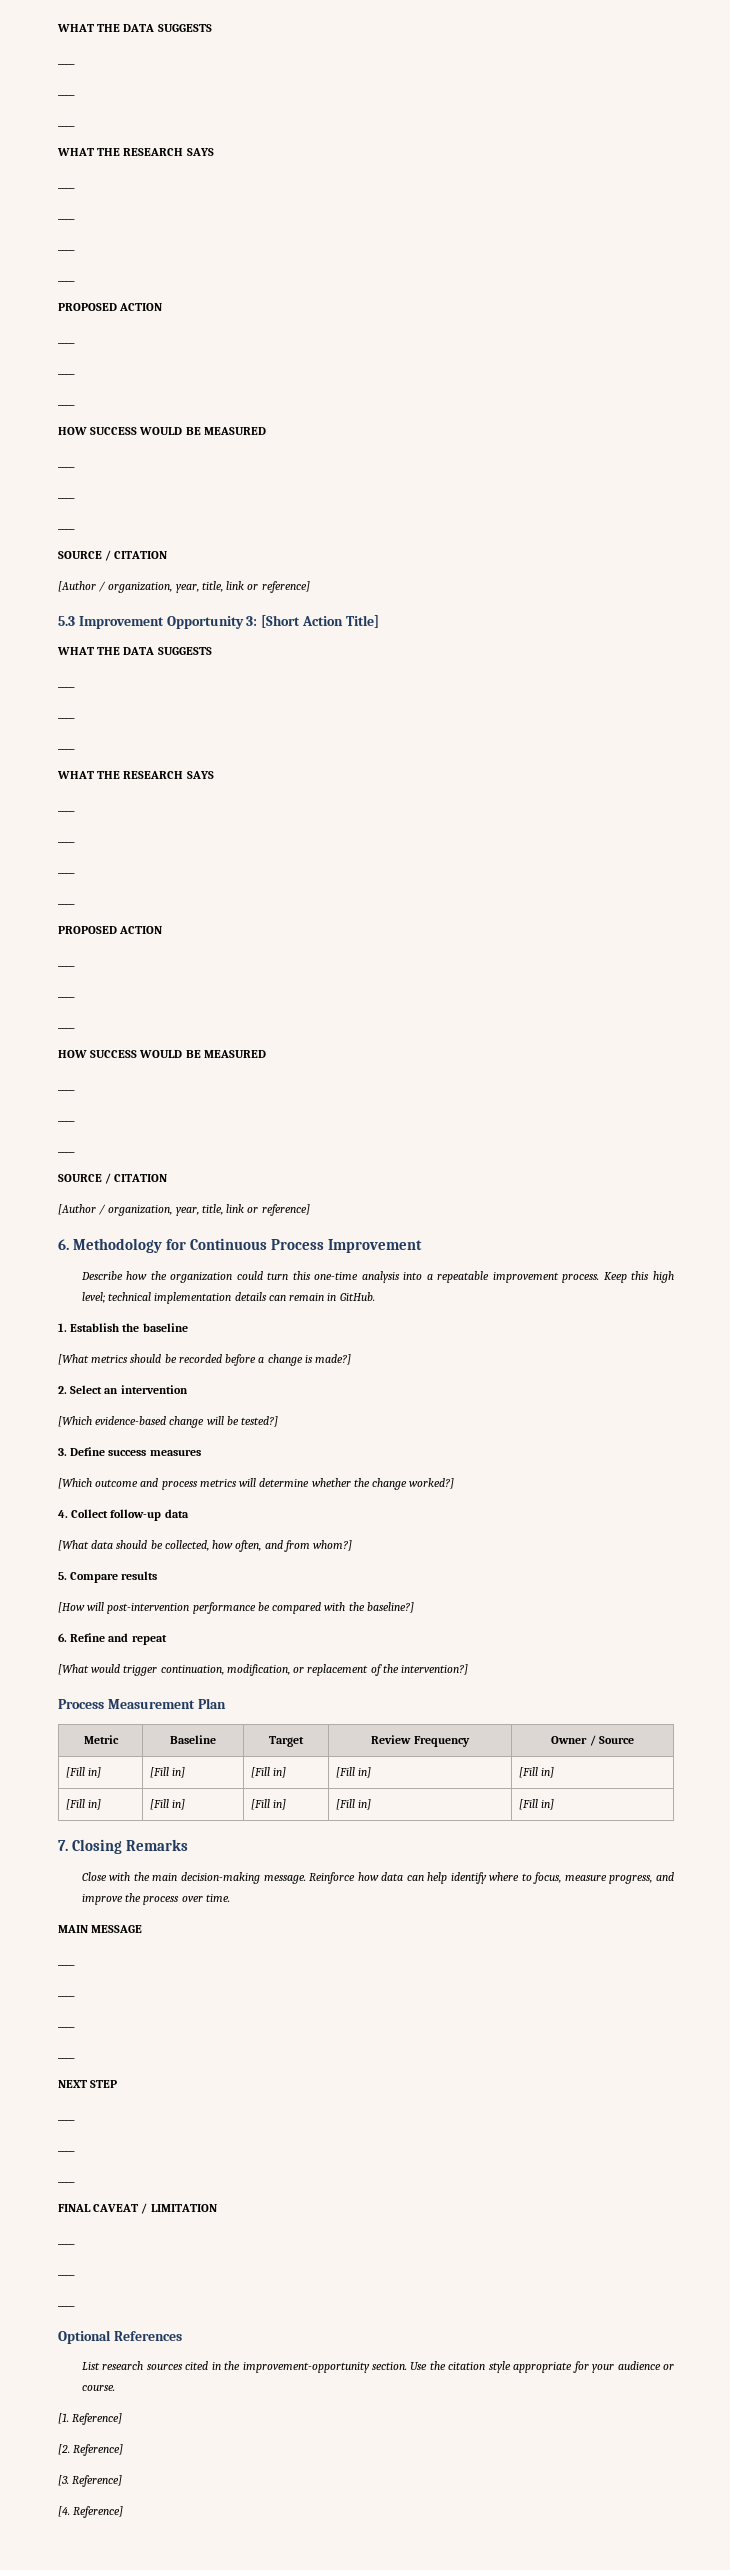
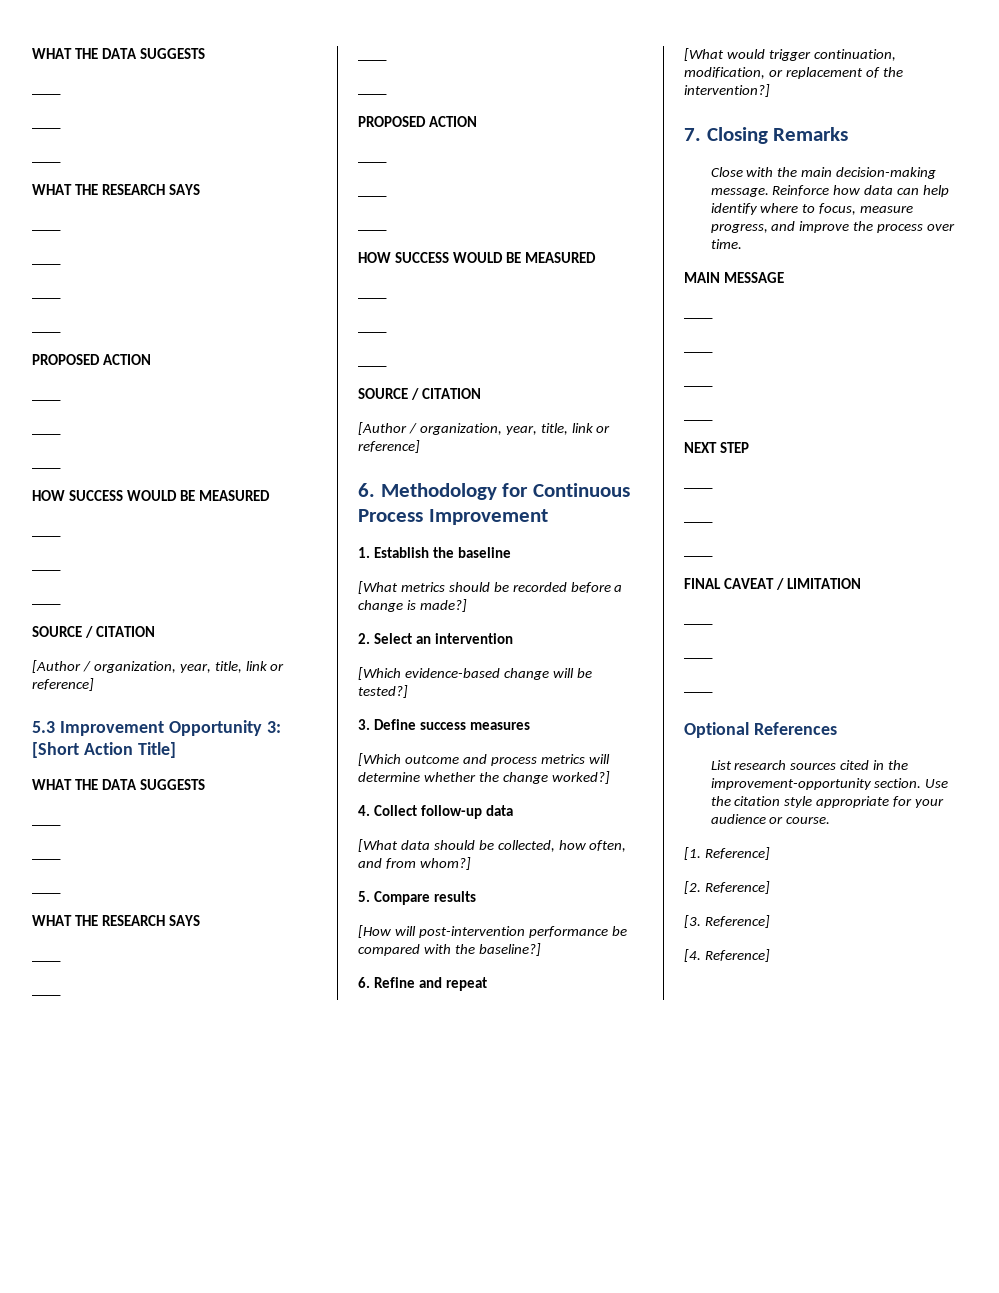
[80,1271,675,1283] [81,1292,375,1304] // Describe how the organization could turn this one-time analysis into a repeatable improvement process. Keep this high level; technical implementation details can remain in GitHub. -> (548, 517) none
[58,1698,226,1709] [83,1735,119,1744] [170,1735,216,1744] [269,1736,304,1747] [371,1735,470,1747] [551,1735,634,1746] [66,1767,102,1778] [150,1767,186,1778] [251,1767,287,1778] [336,1767,372,1778] [519,1767,555,1778] [66,1799,102,1810] [150,1799,186,1810] [251,1799,287,1810] [336,1799,372,1810] [519,1799,555,1810] // Process Measurement Plan // Metric | Baseline | Target | Review Frequency | Owner / Source // [Fill in] | [Fill in] | [Fill in] | [Fill in] | [Fill in] // [Fill in] | [Fill in] | [Fill in] | [Fill in] | [Fill in] -> (770, 90) none

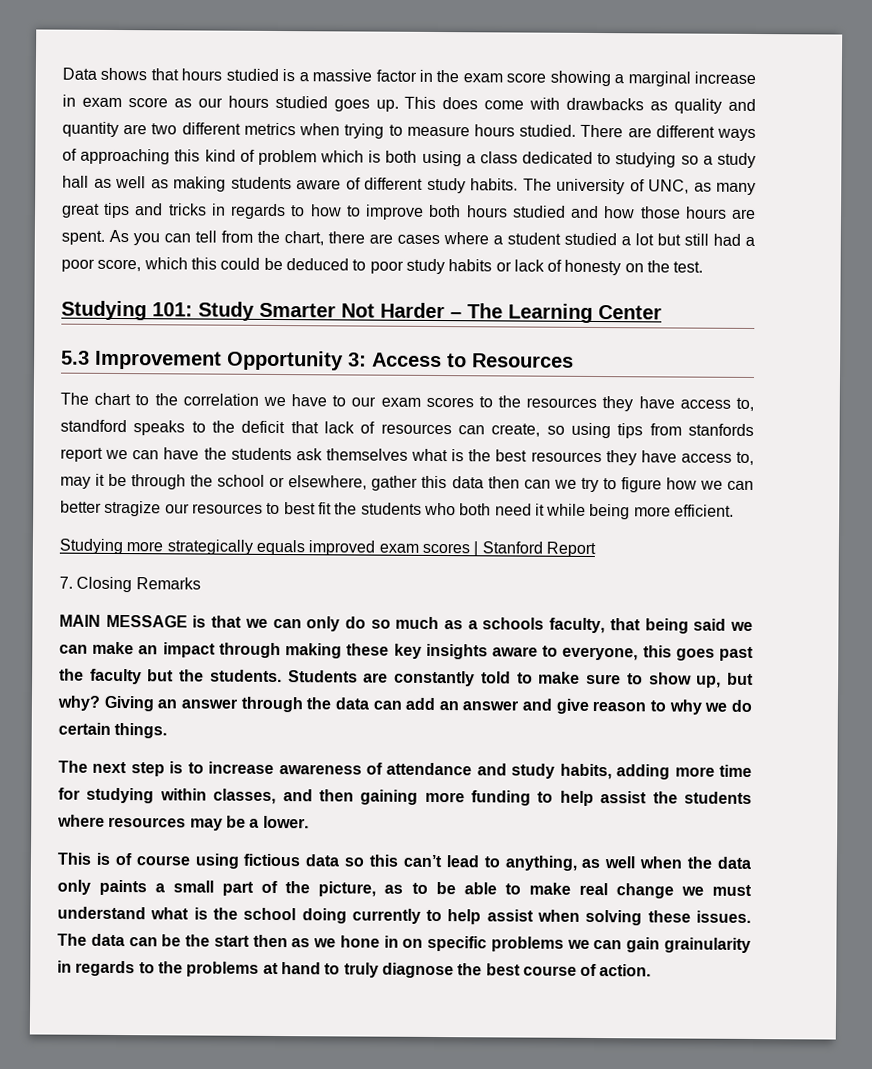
[32,48,205,59] [32,93,61,95] [32,127,61,129] [32,161,61,163] [32,184,200,195] [32,229,61,231] [32,263,61,265] [32,297,61,299] [32,331,61,333] [32,354,151,365] [32,399,61,401] [32,433,61,435] [32,467,61,469] [32,490,270,501] [32,535,61,537] [32,569,61,571] [32,603,61,605] [32,626,155,638] [32,660,285,673] [32,678,94,691] [32,720,281,736] [32,742,176,758] [32,779,205,790] [32,824,61,826] [32,858,61,860] [32,892,61,894] [32,915,200,926] [32,960,61,962] [32,994,61,996] [358,59,387,61] [358,93,387,95] [358,116,477,127] [358,161,387,163] [358,195,387,197] [358,229,387,231] [358,252,596,263] [358,297,387,299] [358,331,387,333] [358,365,387,367] [358,388,481,400] [358,422,611,435] [358,440,420,453] [358,483,630,500] [358,509,548,525] [358,547,511,558] [358,581,623,594] [358,599,467,612] [358,633,513,644] [358,667,592,680] [358,685,408,698] [358,719,530,730] [358,753,610,766] [358,771,610,784] [358,805,513,819] [358,839,627,852] [358,857,471,870] [358,891,476,905] [358,925,627,938] [358,943,541,956] [358,977,487,991] [684,48,896,61] [684,67,903,79] [684,84,770,97] [684,127,849,144] [710,167,937,179] [710,185,950,197] [710,203,914,215] [710,221,956,233] [710,239,742,249] [684,272,784,283] [684,317,713,319] [684,351,713,353] [684,385,713,387] [684,419,713,421] [684,442,749,453] [684,487,713,489] [684,521,713,523] [684,555,713,557] [684,578,861,590] [684,623,713,625] [684,657,713,659] [684,691,713,693] [684,722,837,738] [710,760,909,770] [710,778,949,790] [710,796,945,808] [710,814,831,824] [684,847,770,860] [684,881,770,894] [684,915,770,928] [684,949,770,962] WHAT THE DATA SUGGESTS // ____ // ____ // ____ // WHAT THE RESEARCH SAYS // ____ // ____ // ____ // ____ // PROPOSED ACTION // ____ // ____ // ____ // HOW SUCCESS WOULD BE MEASURED // ____ // ____ // ____ // SOURCE / CITATION // [Author / organization, year, title, link or reference] // 5.3 Improvement Opportunity 3: [Short Action Title] // WHAT THE DATA SUGGESTS // ____ // ____ // ____ // WHAT THE RESEARCH SAYS // ____ // ____ // ____ // ____ // PROPOSED ACTION // ____ // ____ // ____ // HOW SUCCESS WOULD BE MEASURED // ____ // ____ // ____ // SOURCE / CITATION // [Author / organization, year, title, link or reference] // 6. Methodology for Continuous Process Improvement // 1. Establish the baseline // [What metrics should be recorded before a change is made?] // 2. Select an intervention // [Which evidence-based change will be tested?] // 3. Define success measures // [Which outcome and process metrics will determine whether the change worked?] // 4. Collect follow-up data // [What data should be collected, how often, and from whom?] // 5. Compare results // [How will post-intervention performance be compared with the baseline?] // 6. Refine and repeat // [What would trigger continuation, modification, or replacement of the intervention?] // 7. Closing Remarks // Close with the main decision-making message. Reinforce how data can help identify where to focus, measure progress, and improve the process over time. // MAIN MESSAGE // ____ // ____ // ____ // ____ // NEXT STEP // ____ // ____ // ____ // FINAL CAVEAT / LIMITATION // ____ // ____ // ____ // Optional References // List research sources cited in the improvement-opportunity section. Use the citation style appropriate for your audience or course. // [1. Reference] // [2. Reference] // [3. Reference] // [4. Reference] -> [62,67,756,87] [62,94,756,114] [62,121,756,141] [62,148,756,168] [62,175,756,195] [61,202,756,220] [61,229,755,246] [61,257,704,276] [61,300,662,323] [61,350,574,371] [60,392,754,412] [60,419,755,439] [60,447,754,466] [60,473,754,493] [60,500,735,520] [59,538,596,558] [59,576,201,593] [59,614,754,634] [59,641,754,661] [59,668,755,688] [57,695,752,715] [58,722,168,739] [58,760,753,780] [58,787,752,806] [57,814,309,831] [57,852,751,871] [57,879,752,899] [57,906,751,926] [57,933,751,953] [57,960,652,979] Data shows that hours studied is a massive factor in the exam score showing a marginal increase in exam score as our hours studied goes up. This does come with drawbacks as quality and quantity are two different metrics when trying to measure hours studied. There are different ways of approaching this kind of problem which is both using a class dedicated to studying so a study hall as well as making students aware of different study habits. The university of UNC, as many great tips and tricks in regards to how to improve both hours studied and how those hours are spent. As you can tell from the chart, there are cases where a student studied a lot but still had a poor score, which this could be deduced to poor study habits or lack of honesty on the test. // Studying 101: Study Smarter Not Harder – The Learning Center // 5.3 Improvement Opportunity 3: Access to Resources // The chart to the correlation we have to our exam scores to the resources they have access to, standford speaks to the deficit that lack of resources can create, so using tips from stanfords report we can have the students ask themselves what is the best resources they have access to, may it be through the school or elsewhere, gather this data then can we try to figure how we can better stragize our resources to best fit the students who both need it while being more efficient. // Studying more strategically equals improved exam scores | Stanford Report // 7. Closing Remarks // MAIN MESSAGE is that we can only do so much as a schools faculty, that being said we can make an impact through making these key insights aware to everyone, this goes past the faculty but the students. Students are constantly told to make sure to show up, but why? Giving an answer through the data can add an answer and give reason to why we do certain things. // The next step is to increase awareness of attendance and study habits, adding more time for studying within classes, and then gaining more funding to help assist the students where resources may be a lower. // This is of course using fictious data so this can’t lead to anything, as well when the data only paints a small part of the picture, as to be able to make real change we must understand what is the school doing currently to help assist when solving these issues. The data can be the start then as we hone in on specific problems we can gain grainularity in regards to the problems at hand to truly diagnose the best course of action.

